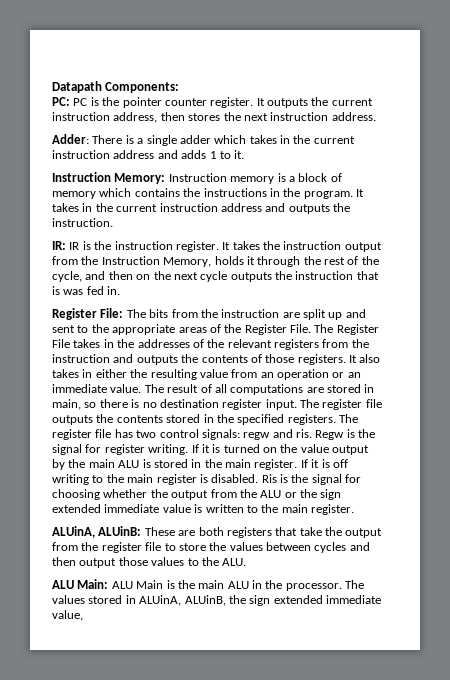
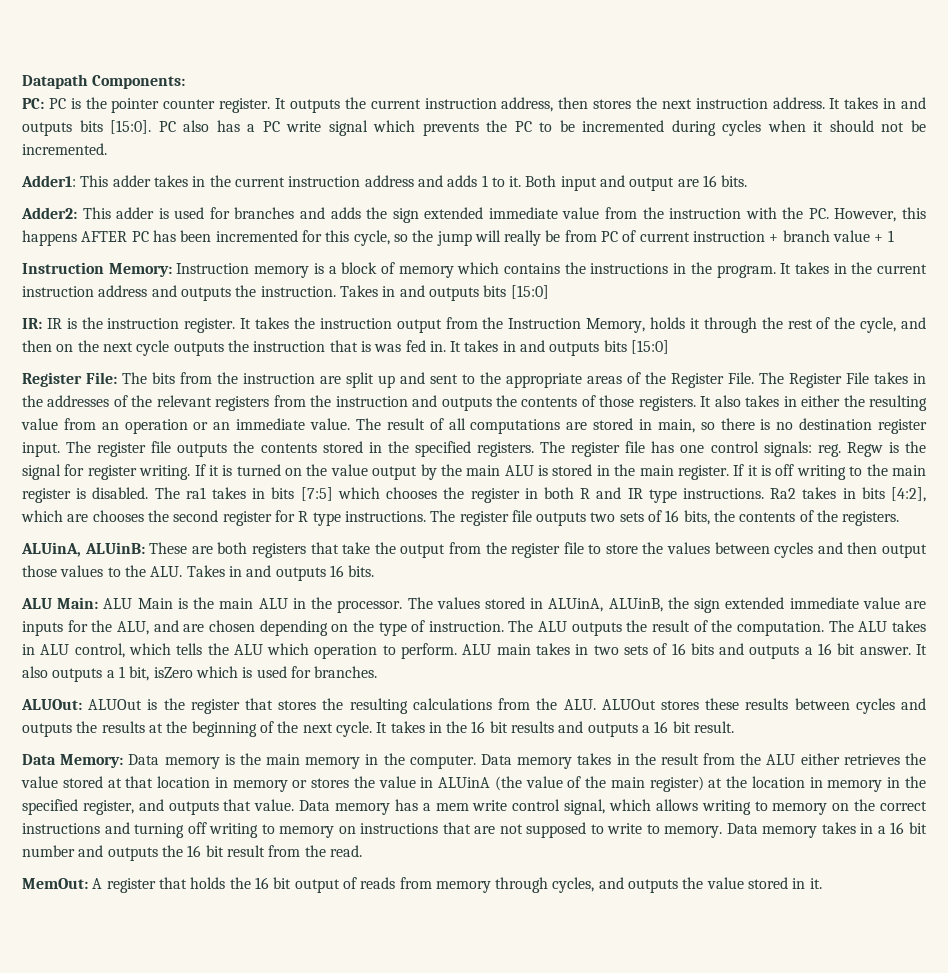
[52,134,247,146] // Adder: There is a single adder which -> [829,97,927,109] [22,120,926,136] [22,143,107,155] [21,175,151,187] It takes in and outputs bits [15:0]. PC also has a PC write signal which prevents the PC to be incremented during cycles when it should not be incremented. // Adder1: This adder
(245, 154) none -> [525,175,748,191] [21,207,926,223] [22,230,894,246] Both input and output are 16 bits. // Adder2: This adder is used for branches and adds the sign extended immediate value from the instruction with the PC. However, this happens AFTER PC has been incremented for this cycle, so the jump will really be from PC of current instruction + branch value + 1
(113, 222) none -> [339,285,549,301] Takes in and outputs bits [15:0]
(121, 290) none -> [450,340,670,356] It takes in and outputs bits [15:0]
[136,430,157,438] two -> [680,445,705,453] one
[243,429,312,440] regw and ris. -> [817,444,841,457] reg.
[261,474,362,485] [52,489,342,500] [52,504,354,515] Ris is the signal for choosing whether the output from the ALU or the sign extended immediate value is written to the main register. -> [154,487,927,503] [21,510,900,526] The ra1 takes in bits [7:5] which chooses the register in both R and IR type instructions. Ra2 takes in bits [4:2], which are chooses the second register for R type instructions. The register file outputs two sets of 16 bits, the contents of the registers.
(247, 562) none -> [186,565,375,581] Takes in and outputs 16 bits.
[52,610,83,621] value, -> [862,597,927,609] [22,620,927,636] [22,643,927,659] [22,666,378,682] [21,698,926,714] [22,721,735,737] [22,753,926,769] [21,776,926,792] [22,799,928,815] [22,822,927,838] [22,845,362,861] [22,877,822,893] value are inputs for the ALU, and are chosen depending on the type of instruction. The ALU outputs the result of the computation. The ALU takes in ALU control, which tells the ALU which operation to perform. ALU main takes in two sets of 16 bits and outputs a 16 bit answer. It also outputs a 1 bit, isZero which is used for branches. // ALUOut: ALUOut is the register that stores the resulting calculations from the ALU. ALUOut stores these results between cycles and outputs the results at the beginning of the next cycle. It takes in the 16 bit results and outputs a 16 bit result. // Data Memory: Data memory is the main memory in the computer. Data memory takes in the result from the ALU either retrieves the value stored at that location in memory or stores the value in ALUinA (the value of the main register) at the location in memory in the specified register, and outputs that value. Data memory has a mem write control signal, which allows writing to memory on the correct instructions and turning off writing to memory on instructions that are not supposed to write to memory. Data memory takes in a 16 bit number and outputs the 16 bit result from the read. // MemOut: A register that holds the 16 bit output of reads from memory through cycles, and outputs the value stored in it.

